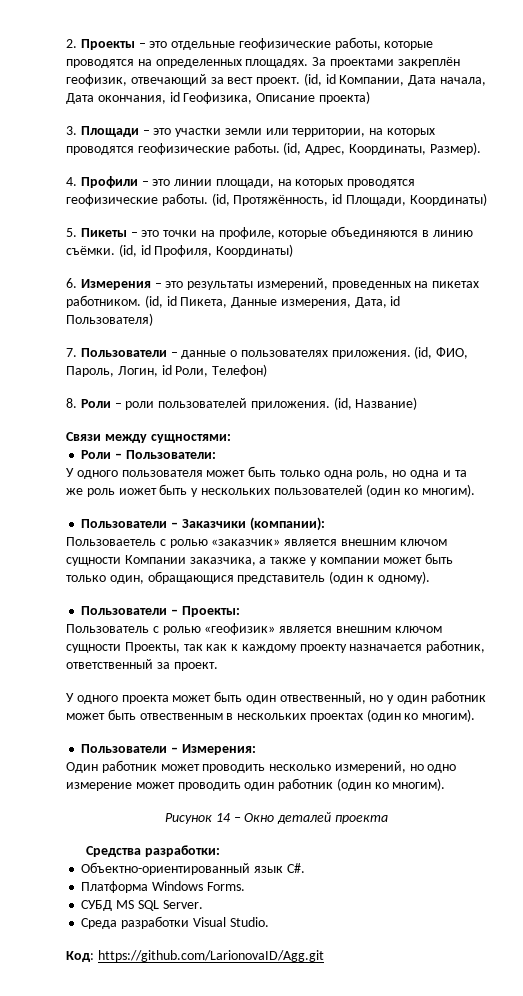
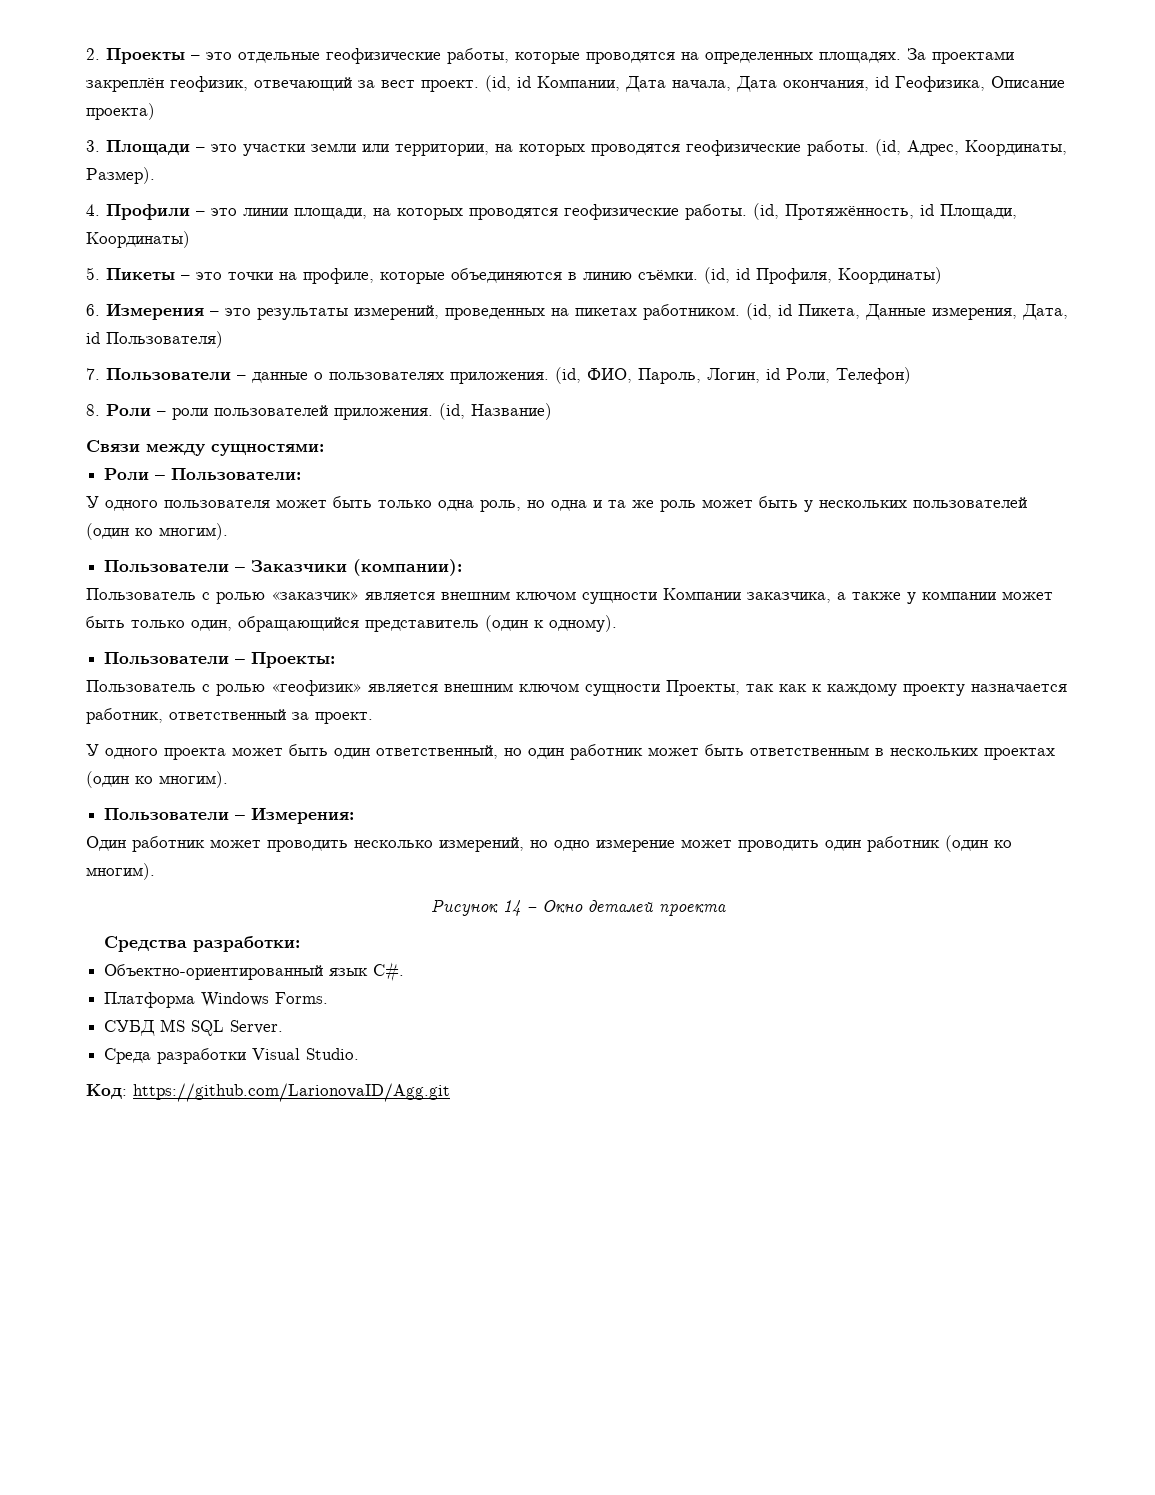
[118,488,157,495] иожет -> [702,499,753,508] может
[66,537,156,546] Пользоваетель -> [86,588,196,600] Пользователь
[147,571,234,584] обращающися -> [238,616,359,632] обращающийся
[279,692,395,704] отвественный, но у -> [376,745,522,759] ответственный, но
[139,713,223,720] отвественным -> [750,747,869,756] ответственным

